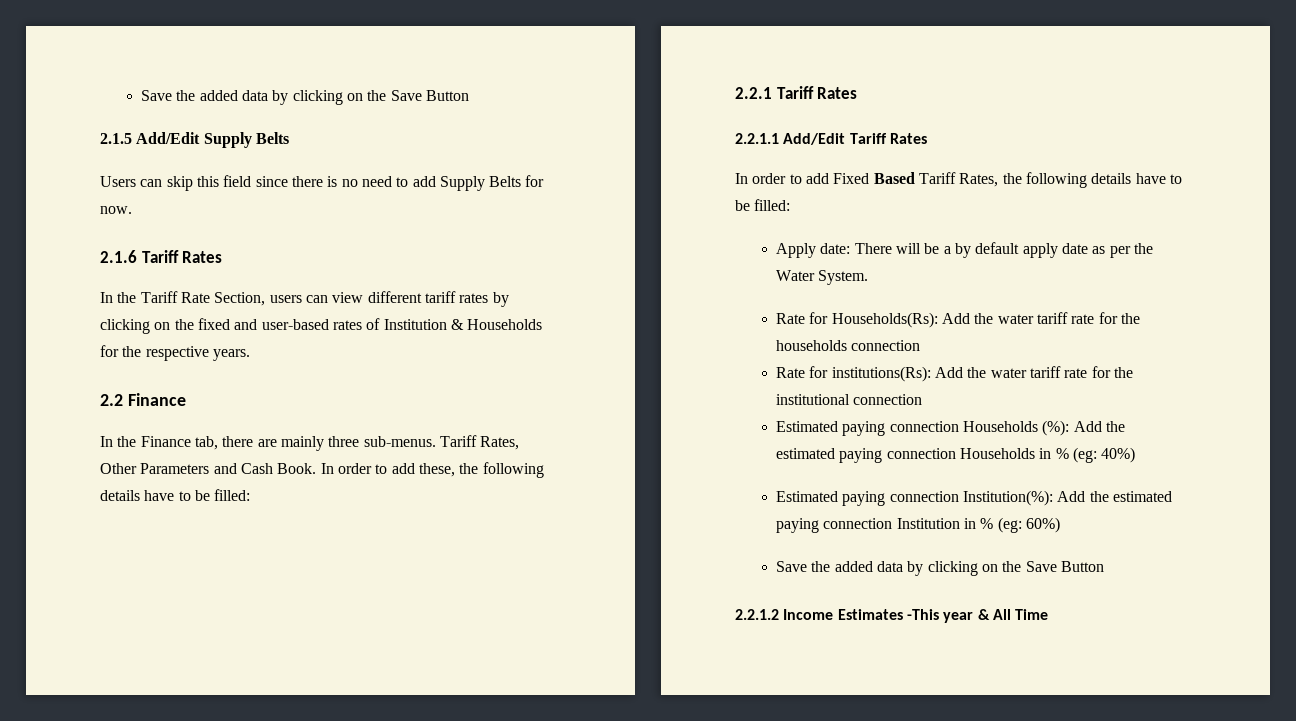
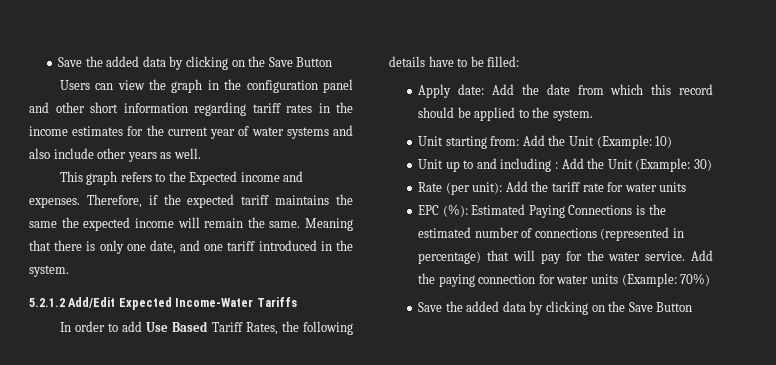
[100,132,289,148] [100,175,545,191] [100,206,132,214] [100,250,223,263] [100,291,509,307] [100,318,543,334] [100,345,250,361] [100,393,186,406] [100,435,520,451] [100,462,544,478] [100,489,251,501] [735,86,858,99] [735,133,927,145] [735,173,870,184] 2.1.5 Add/Edit Supply Belts // Users can skip this field since there is no need to add Supply Belts for now. // 2.1.6 Tariff Rates // In the Tariff Rate Section, users can view different tariff rates by clicking on the fixed and user-based rates of Institution & Households for the respective years. // 2.2 Finance // In the Finance tab, there are mainly three sub-menus. Tariff Rates, Other Parameters and Cash Book. In order to add these, the following details have to be filled: // 2.2.1 Tariff Rates // 2.2.1.1 Add/Edit Tariff Rates // In order to add Fixed -> [59,79,353,93] [29,102,353,116] [29,125,354,139] [29,148,201,162] [59,171,304,185] [29,194,353,208] [29,217,353,231] [29,240,354,254] [29,265,69,277] [29,297,297,310] [59,321,169,332] Users can view the graph in the configuration panel and other short information regarding tariff rates in the income estimates for the current year of water systems and also include other years as well. // This graph refers to the Expected income and expenses. Therefore, if the expected tariff maintains the same the expected income will remain the same. Meaning that there is only one date, and one tariff introduced in the system. // 5.2.1.2 Add/Edit Expected Income-Water Tariffs // In order to add Use
[854,242,1153,258] [776,270,869,285] [776,312,1140,328] [776,340,921,351] [776,366,1133,382] [776,394,923,405] [776,420,1126,436] [776,447,1136,463] [776,490,1173,506] [776,517,1061,533] There will be a by default apply date as per the Water System. // Rate for Households(Rs): Add the water tariff rate for the households connection // Rate for institutions(Rs): Add the water tariff rate for the institutional connection // Estimated paying connection Households (%): Add the estimated paying connection Households in % (eg: 40%) // Estimated paying connection Institution(%): Add the estimated paying connection Institution in % (eg: 60%) -> [492,84,713,95] [418,107,593,121] [418,135,673,149] [418,158,712,172] [418,181,687,195] [418,204,666,218] [418,227,684,241] [418,250,713,264] [418,273,711,287] Add the date from which this record should be applied to the system. // Unit starting from: Add the Unit (Example: 10) // Unit up to and including : Add the Unit (Example: 30) // Rate (per unit): Add the tariff rate for water units // EPC (%): Estimated Paying Connections is the estimated number of connections (represented in percentage) that will pay for the water service. Add the paying connection for water units (Example: 70%)
[735,609,1049,623] // 2.2.1.2 Income Estimates -This year & All Time -> (693, 307) none

